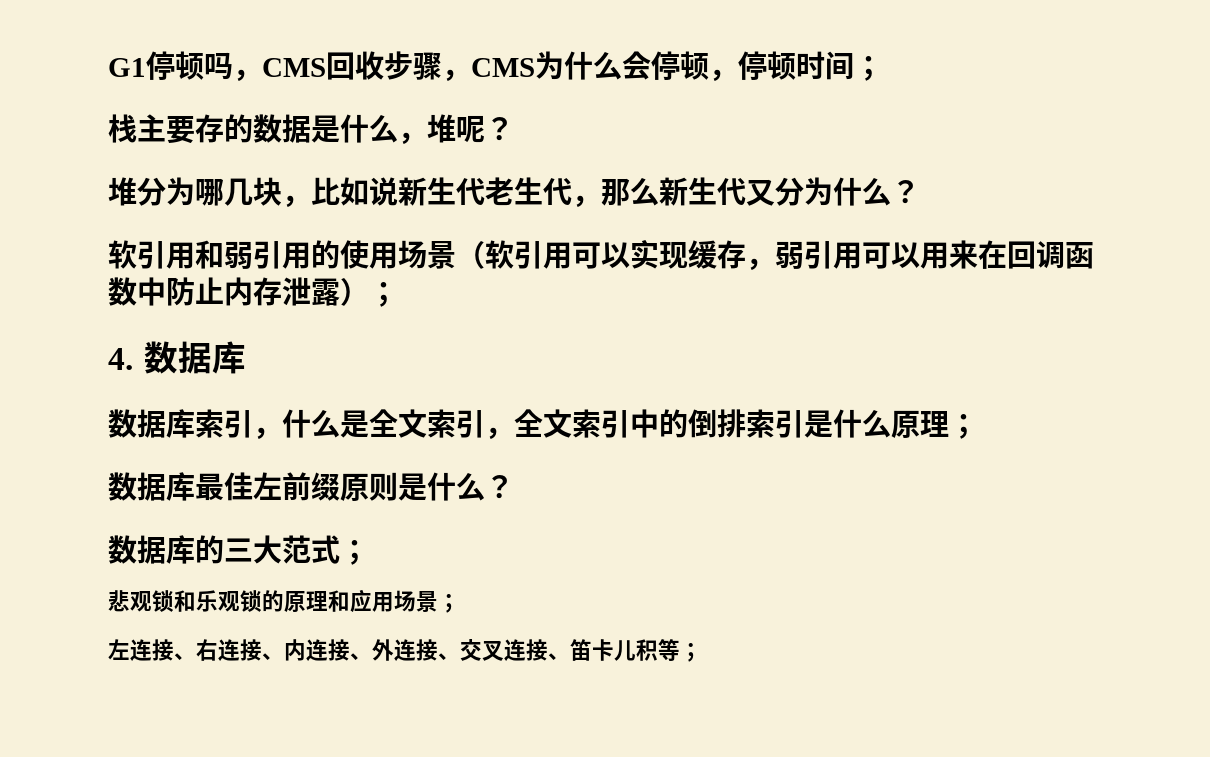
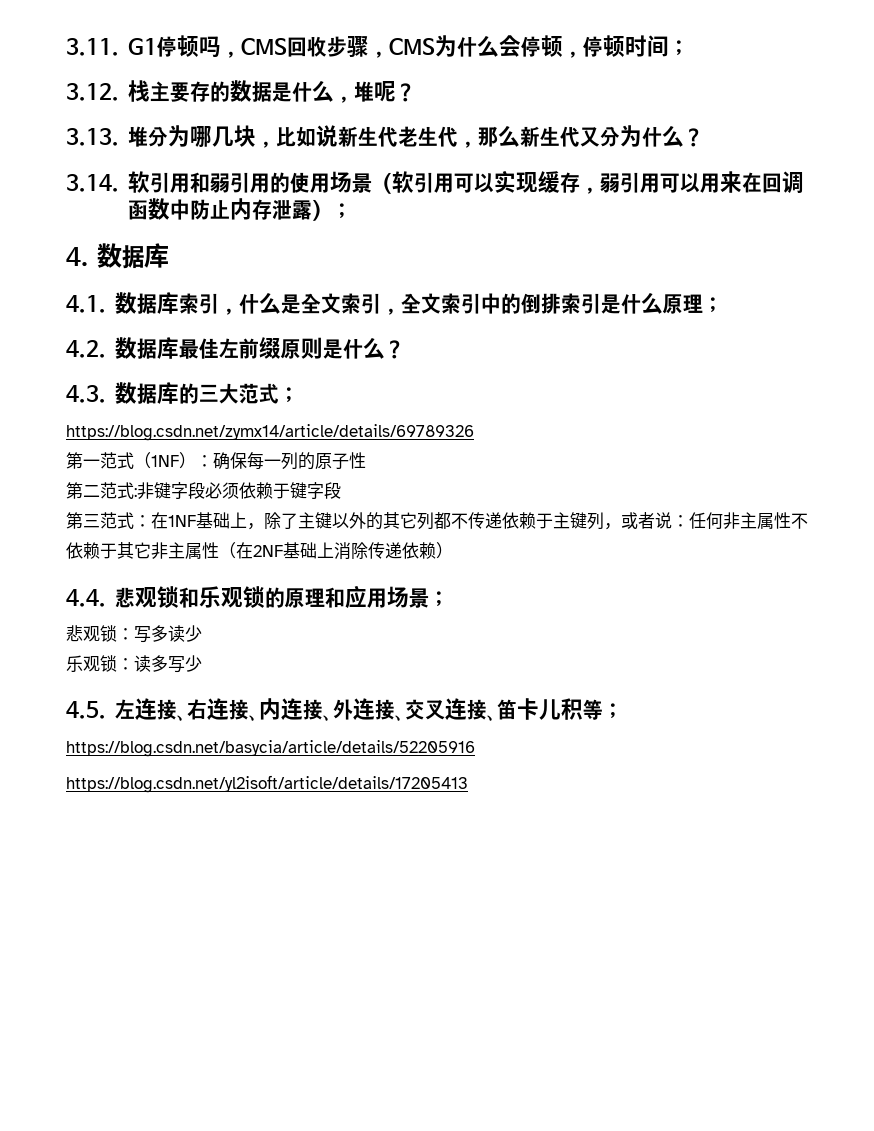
(108, 67) none -> [66,38,119,56] 3.11.
(883, 68) none -> [66,83,119,101] 3.12.
(514, 129) none -> [66,128,119,146] 3.13.
(920, 192) none -> [66,174,119,192] 3.14.
(247, 357) none -> [66,295,106,313] 4.1.
(978, 426) none -> [66,340,106,358] 4.2.
(514, 487) none -> [66,385,106,403] 4.3.
(369, 552) none -> [66,424,474,441] [66,452,366,470] [66,482,341,499] [66,512,808,530] [66,542,453,560] [66,589,106,607] https://blog.csdn.net/zymx14/article/details/69789326 // 第一范式（1NF）：确保每一列的原子性 // 第二范式:非键字段必须依赖于键字段 // 第三范式：在1NF基础上，除了主键以外的其它列都不传递依赖于主键列，或者说：任何非主属性不依赖于其它非主属性（在2NF基础上消除传递依赖） // 4.4.
(460, 603) none -> [66,625,202,643] [66,655,202,673] [66,701,106,719] 悲观锁：写多读少 // 乐观锁：读多写少 // 4.5.
(702, 652) none -> [66,740,475,757] [66,775,468,793] // https://blog.csdn.net/basycia/article/details/52205916 // https://blog.csdn.net/yl2isoft/article/details/17205413

